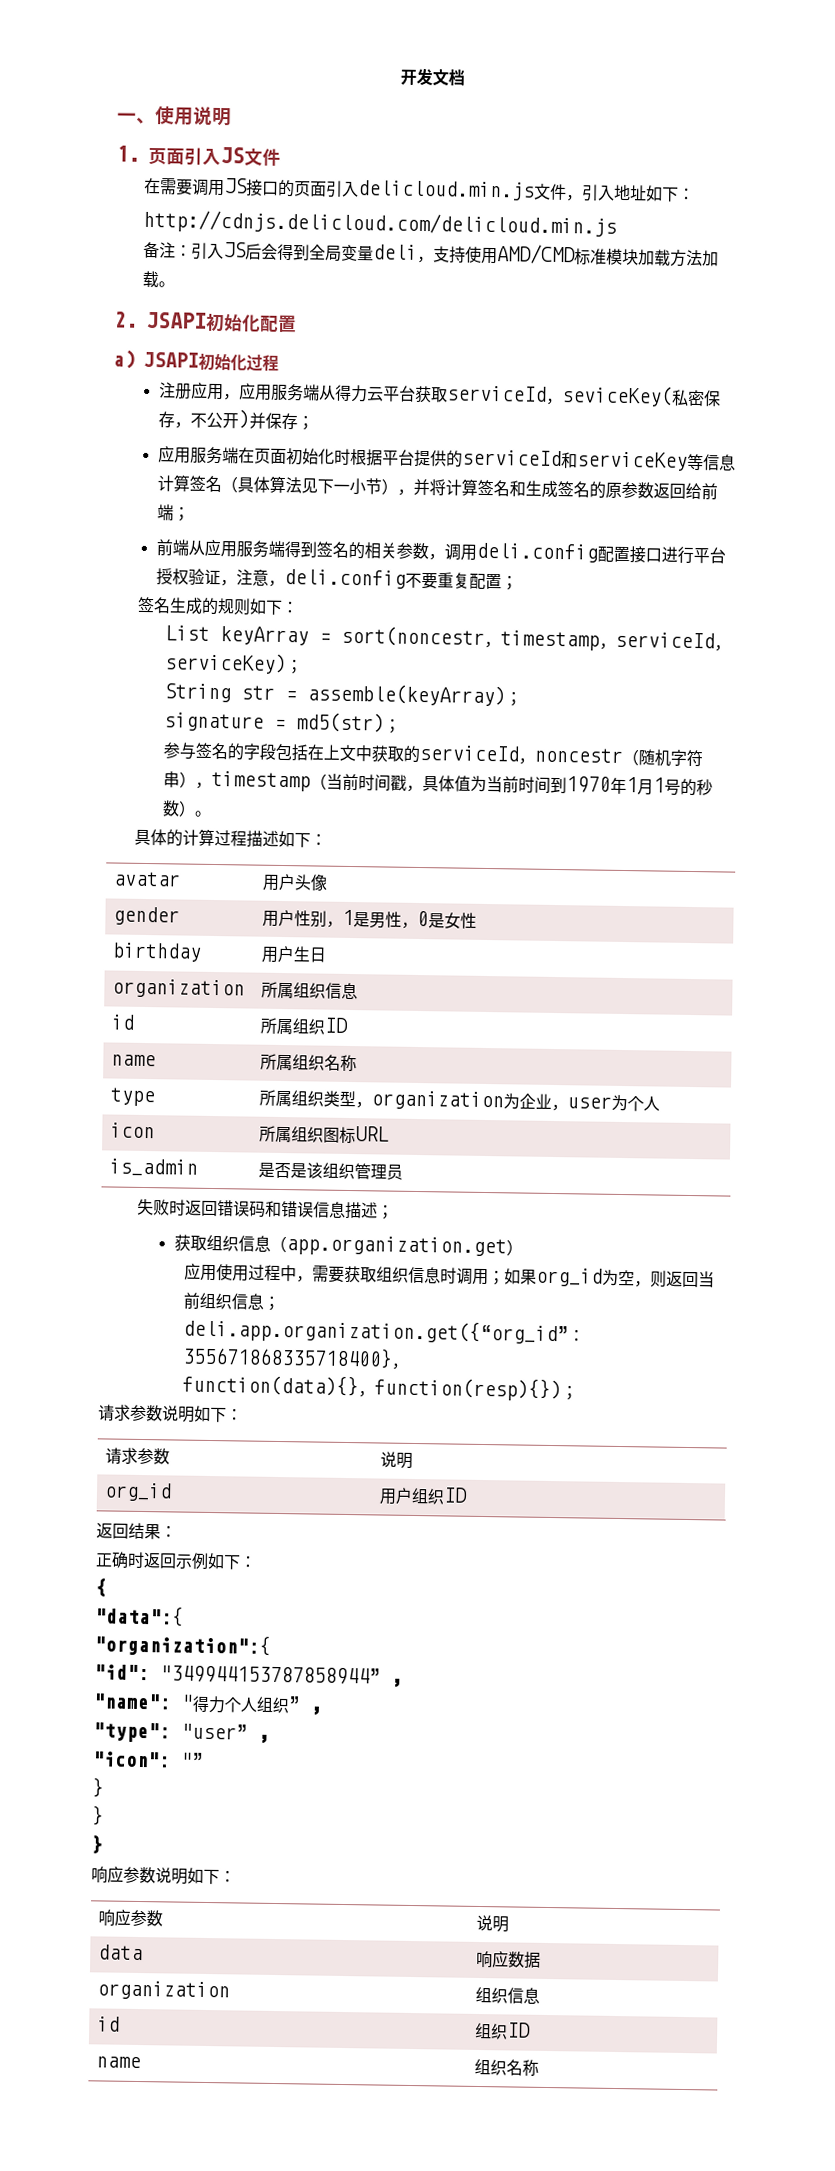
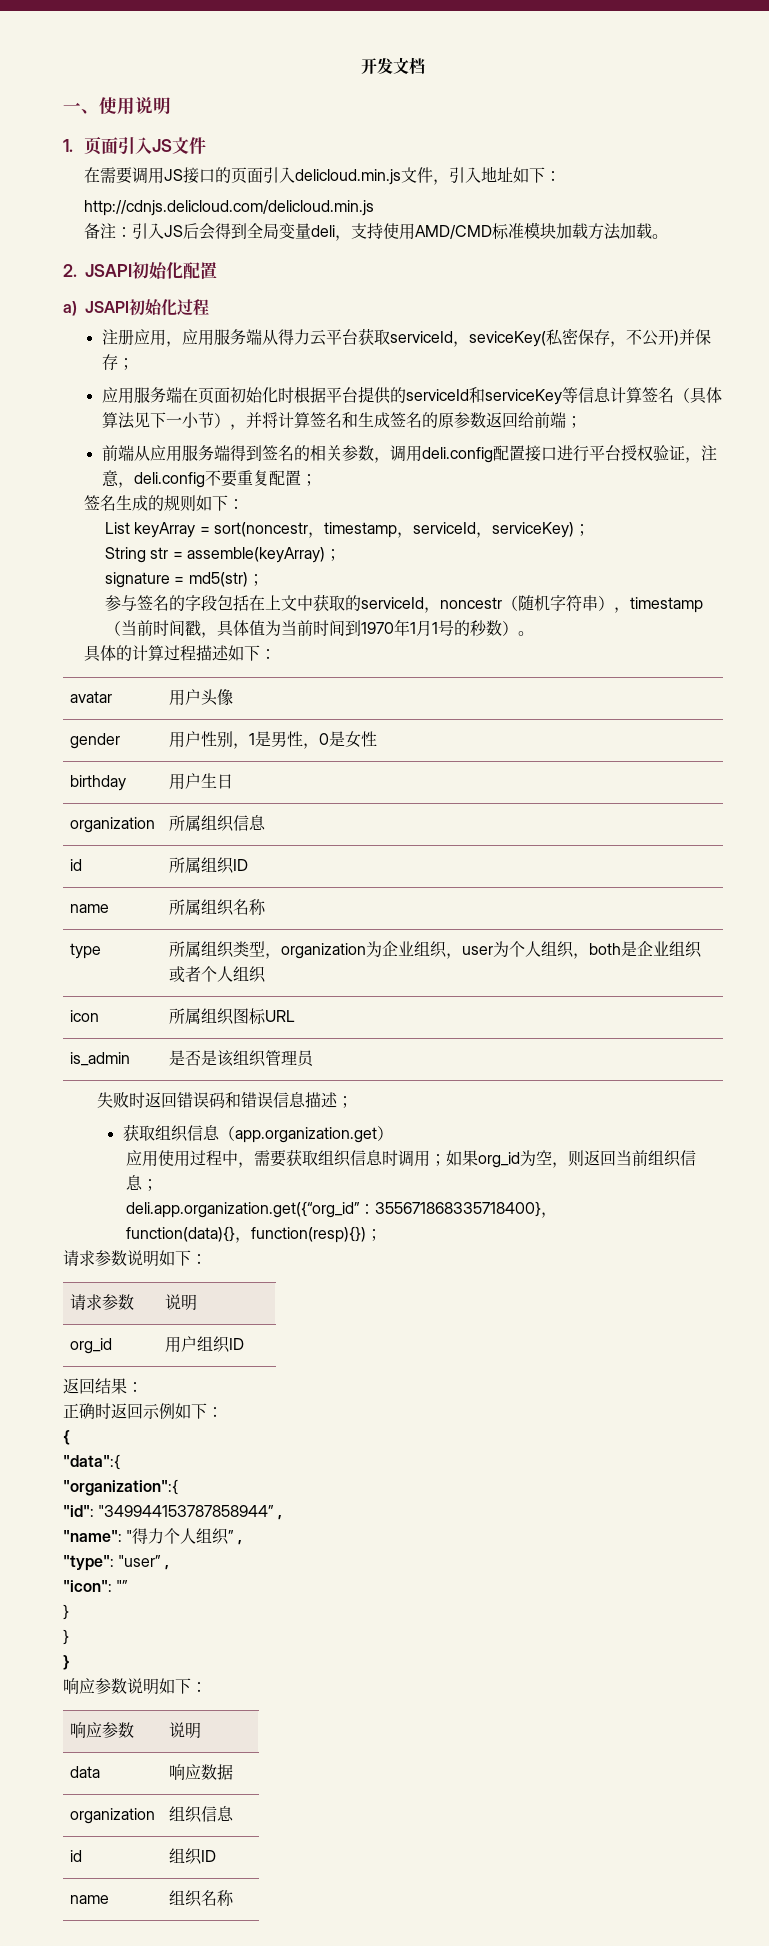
(553, 1101) none -> [413,941,447,958] 组织
(661, 1104) none -> [540,941,702,959] [168,966,266,983] 组织，both是企业组织或者个人组织

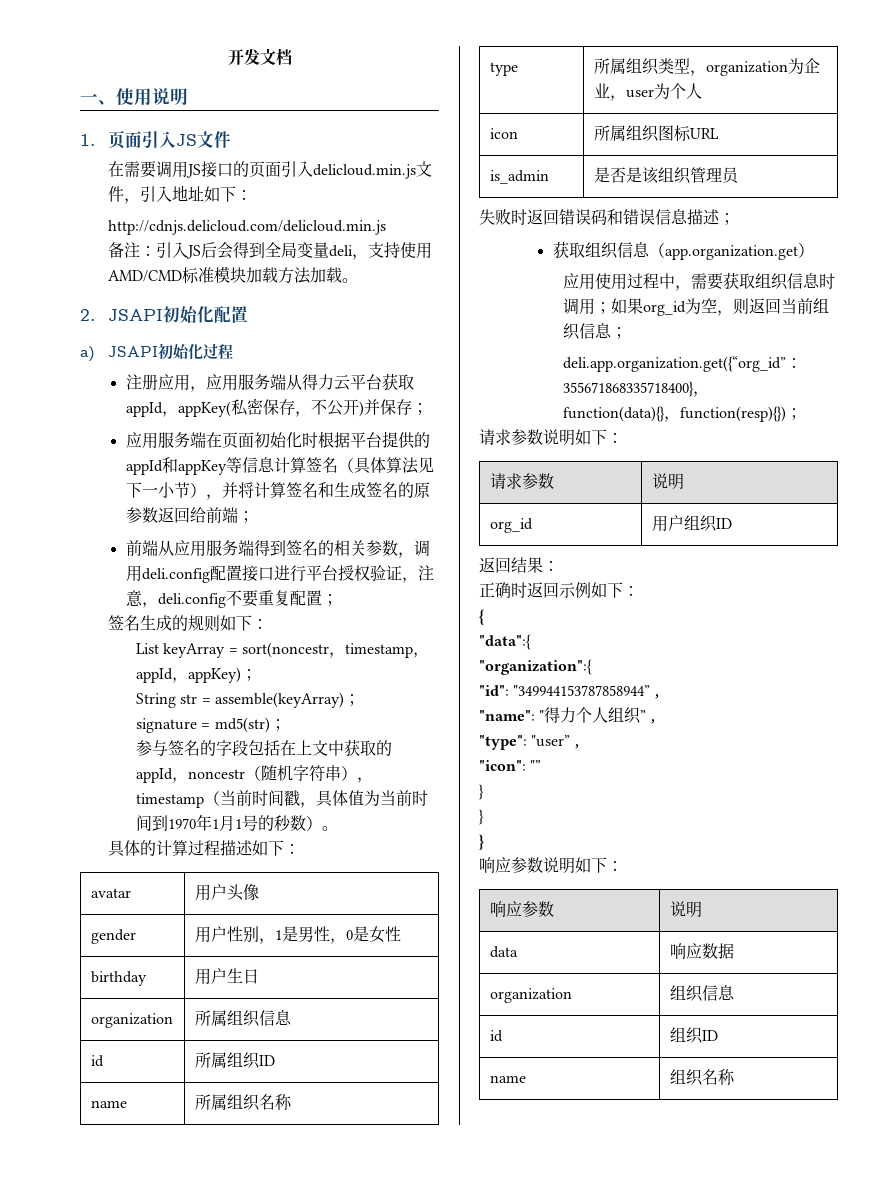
[389,331,546,347] serviceId，seviceKey( -> [125,401,231,417] appId，appKey(
[405,387,562,405] serviceId和serviceKey -> [125,457,227,475] appId和appKey
[413,522,575,538] serviceId，serviceKey) -> [135,667,241,683] appId，appKey)
[361,597,425,609] serviceId -> [135,768,173,783] appId
[413,941,447,958] 组织 -> (610, 90) none
[540,941,702,959] [168,966,266,983] 组织，both是企业组织或者个人组织 -> (702, 91) none

